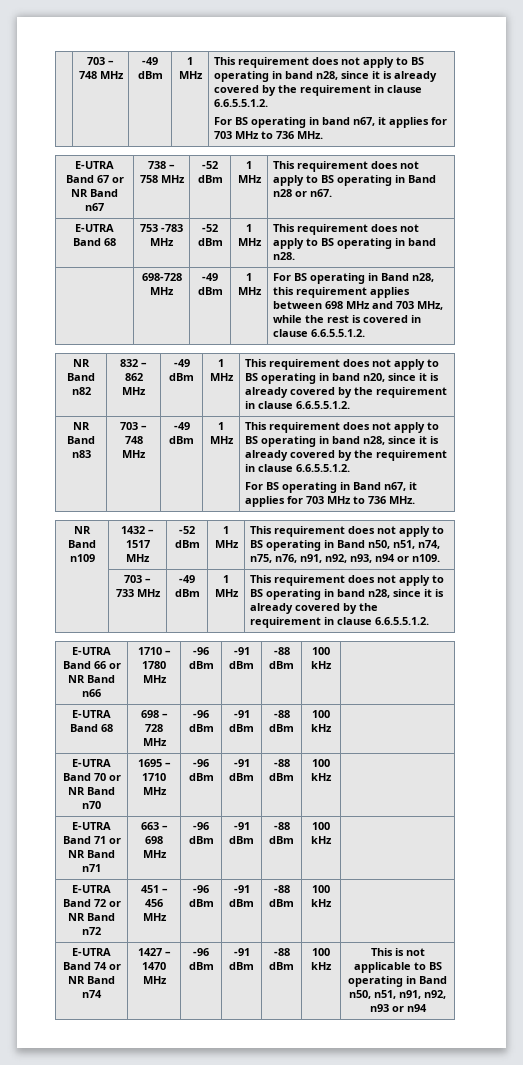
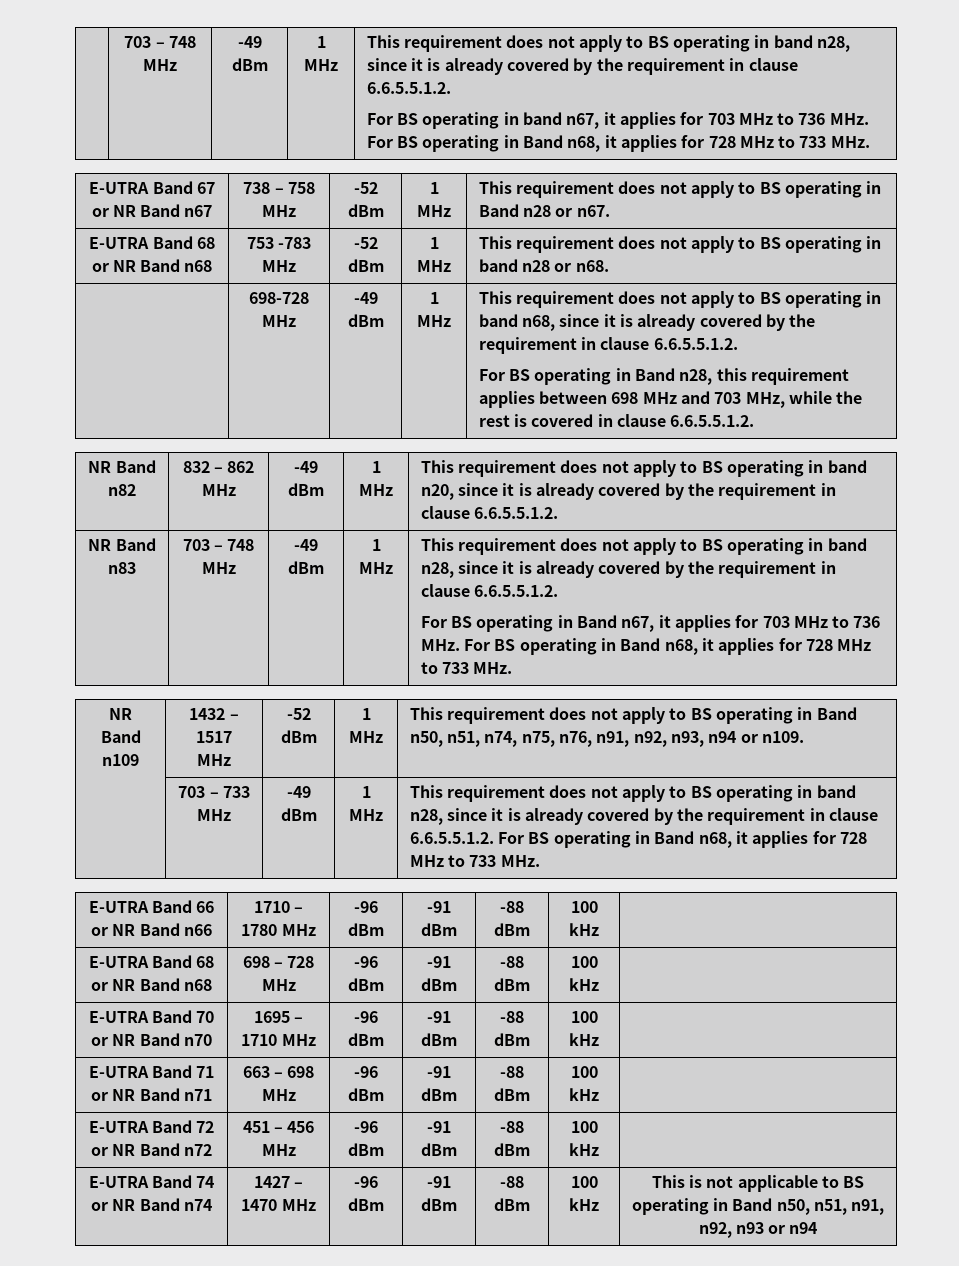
(323, 135) none -> [366,135,870,152] For BS operating in Band n68, it applies for 728 MHz to 733 MHz.
(116, 242) none -> [91,259,213,272] or NR Band n68
[272,252,295,260] n28. -> [521,260,609,272] n28 or n68.
(262, 291) none -> [478,291,882,308] [478,314,816,331] [478,337,738,354] This requirement does not apply to BS operating in band n68, since it is already covered by the requirement in clause 6.6.5.5.1.2. //
(415, 500) none -> [463,638,872,655] [420,662,513,674] For BS operating in Band n68, it applies for 728 MHz to 733 MHz.
(429, 621) none -> [497,831,867,848] [409,855,540,867] For BS operating in Band n68, it applies for 728 MHz to 733 MHz.
(113, 728) none -> [91,978,212,991] or NR Band n68

